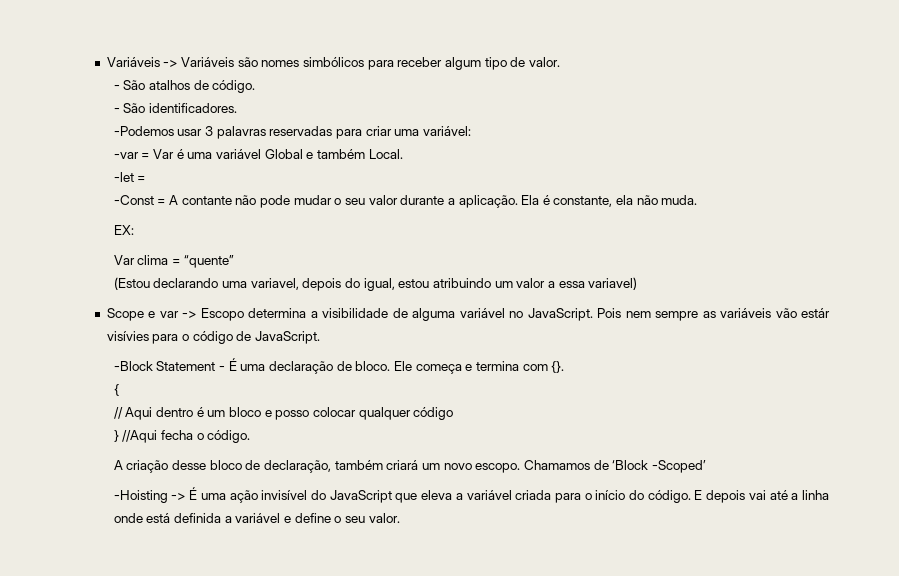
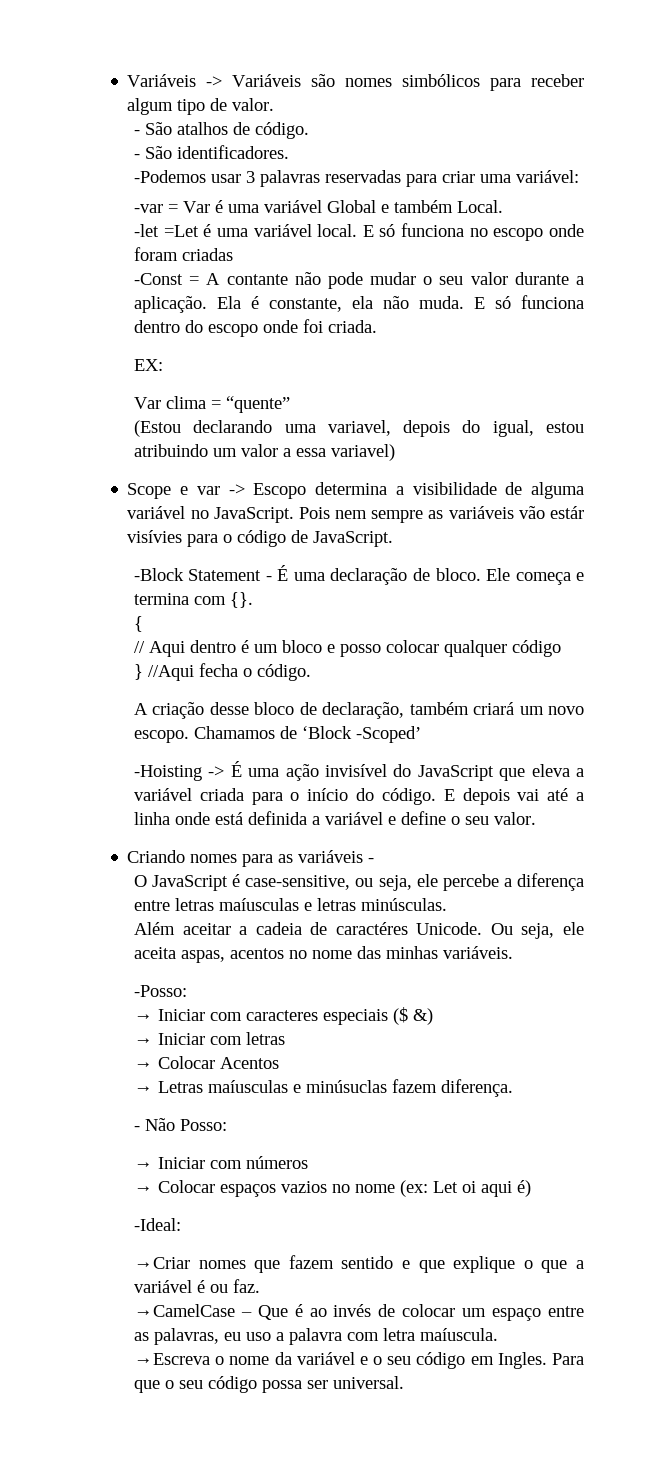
[137,176,146,182] = -> [163,223,584,241] [133,247,233,261] =Let é uma variável local. E só funciona no escopo onde foram criadas
(698, 200) none -> [473,295,584,309] [133,319,377,337] E só funciona dentro do escopo onde foi criada.
(400, 518) none -> [127,850,375,867] [133,873,585,891] [133,898,447,911] [133,922,584,939] [133,946,513,963] [133,985,187,997] [133,1007,433,1025] [133,1032,285,1045] [133,1056,279,1069] [133,1079,513,1097] [133,1118,227,1131] [133,1156,308,1169] [133,1180,531,1197] [133,1218,181,1231] [133,1255,585,1273] [133,1279,260,1293] [133,1304,584,1321] [133,1328,498,1345] [133,1352,584,1369] [133,1376,404,1393] // Criando nomes para as variáveis - // O JavaScript é case-sensitive, ou seja, ele percebe a diferença entre letras maíusculas e letras minúsculas. // Além aceitar a cadeia de caractéres Unicode. Ou seja, ele aceita aspas, acentos no nome das minhas variáveis. // -Posso: // → Iniciar com caracteres especiais ($ &) // → Iniciar com letras // → Colocar Acentos // → Letras maíusculas e minúsuclas fazem diferença. // - Não Posso: // → Iniciar com números // → Colocar espaços vazios no nome (ex: Let oi aqui é) // -Ideal: // →Criar nomes que fazem sentido e que explique o que a variável é ou faz. // →CamelCase – Que é ao invés de colocar um espaço entre as palavras, eu uso a palavra com letra maíuscula. // →Escreva o nome da variável e o seu código em Ingles. Para que o seu código possa ser universal.

